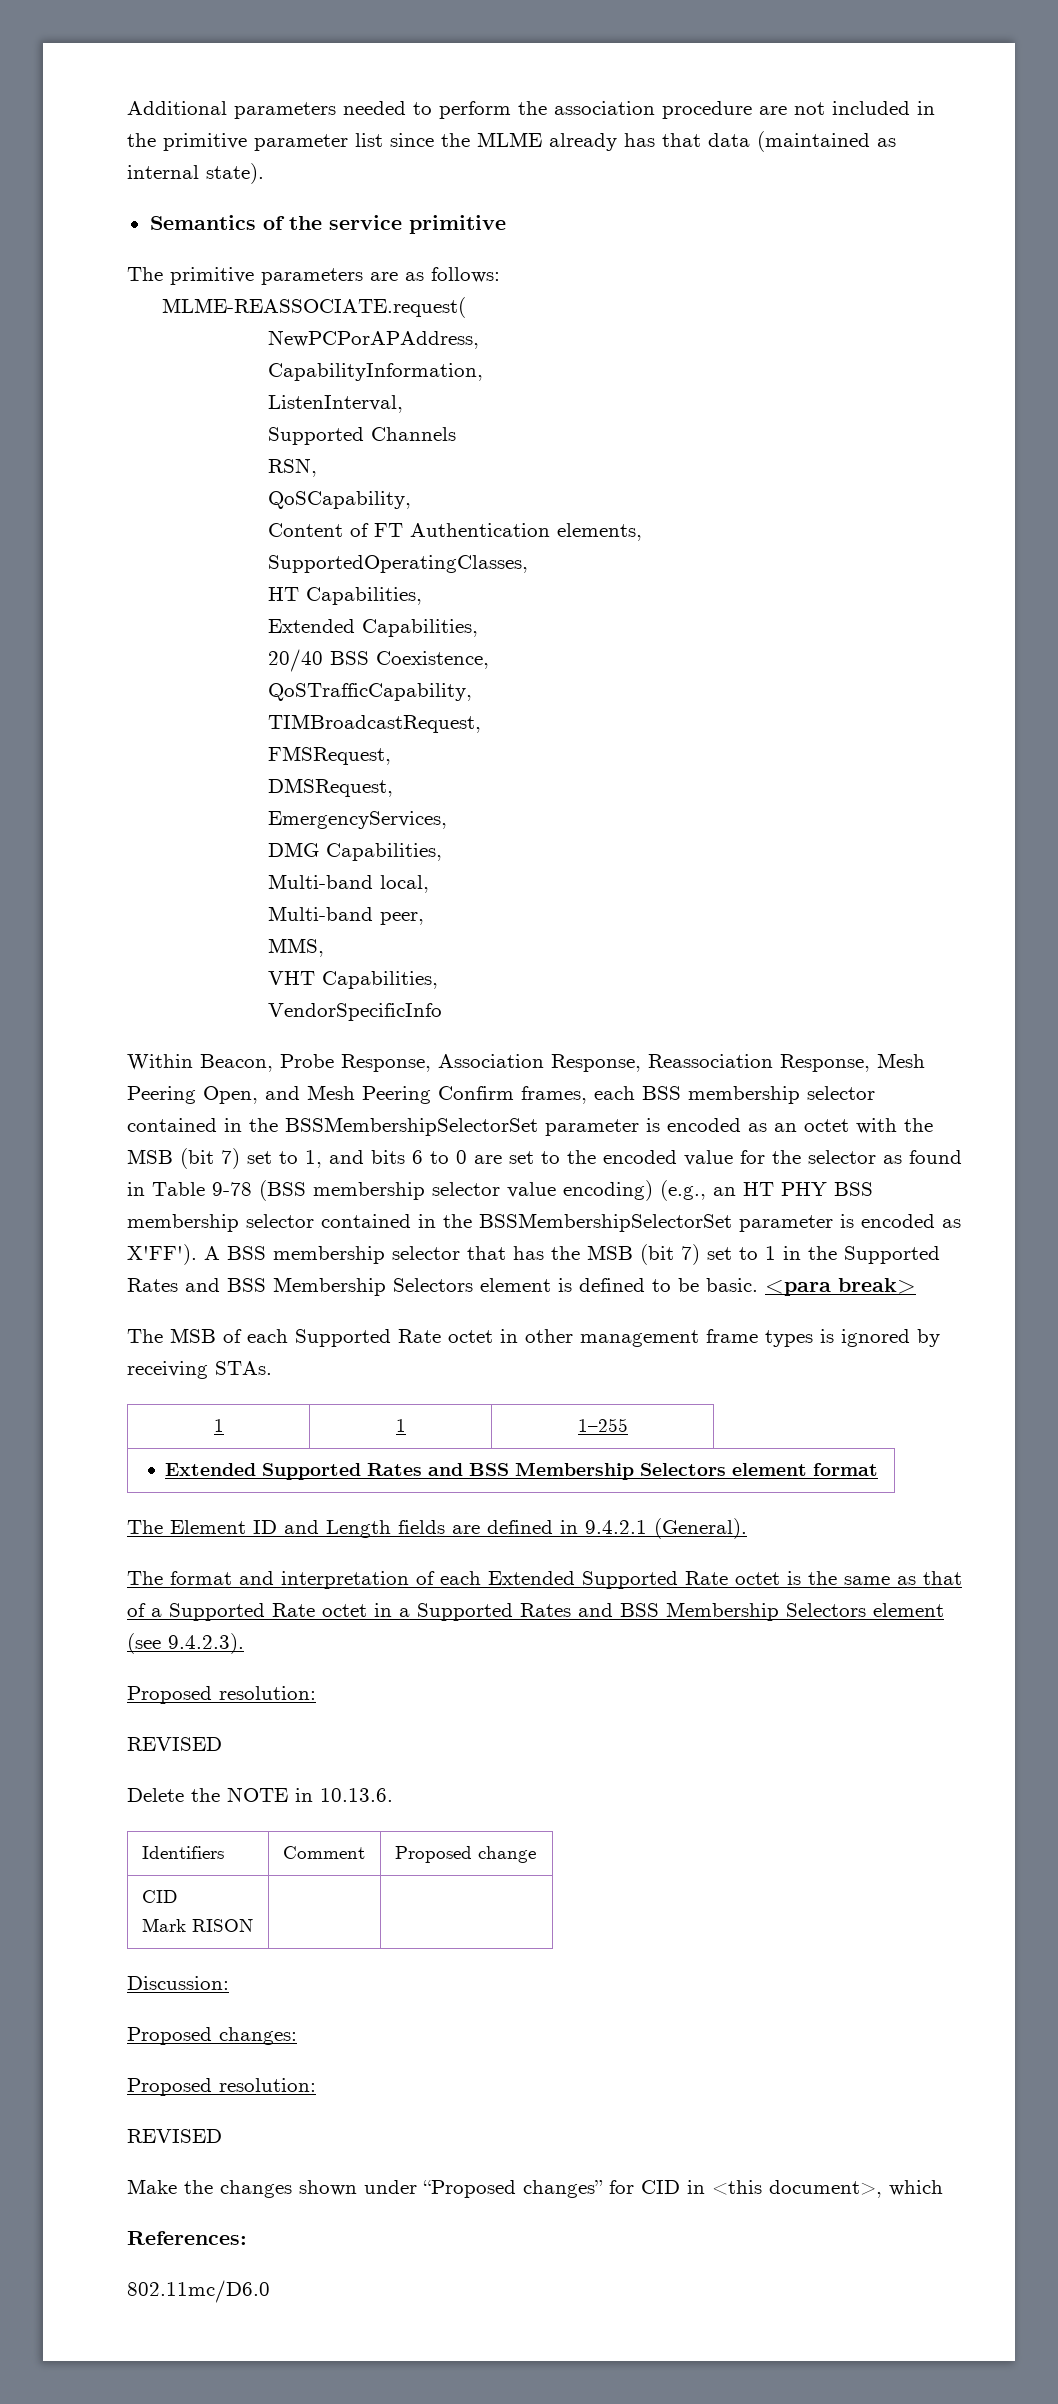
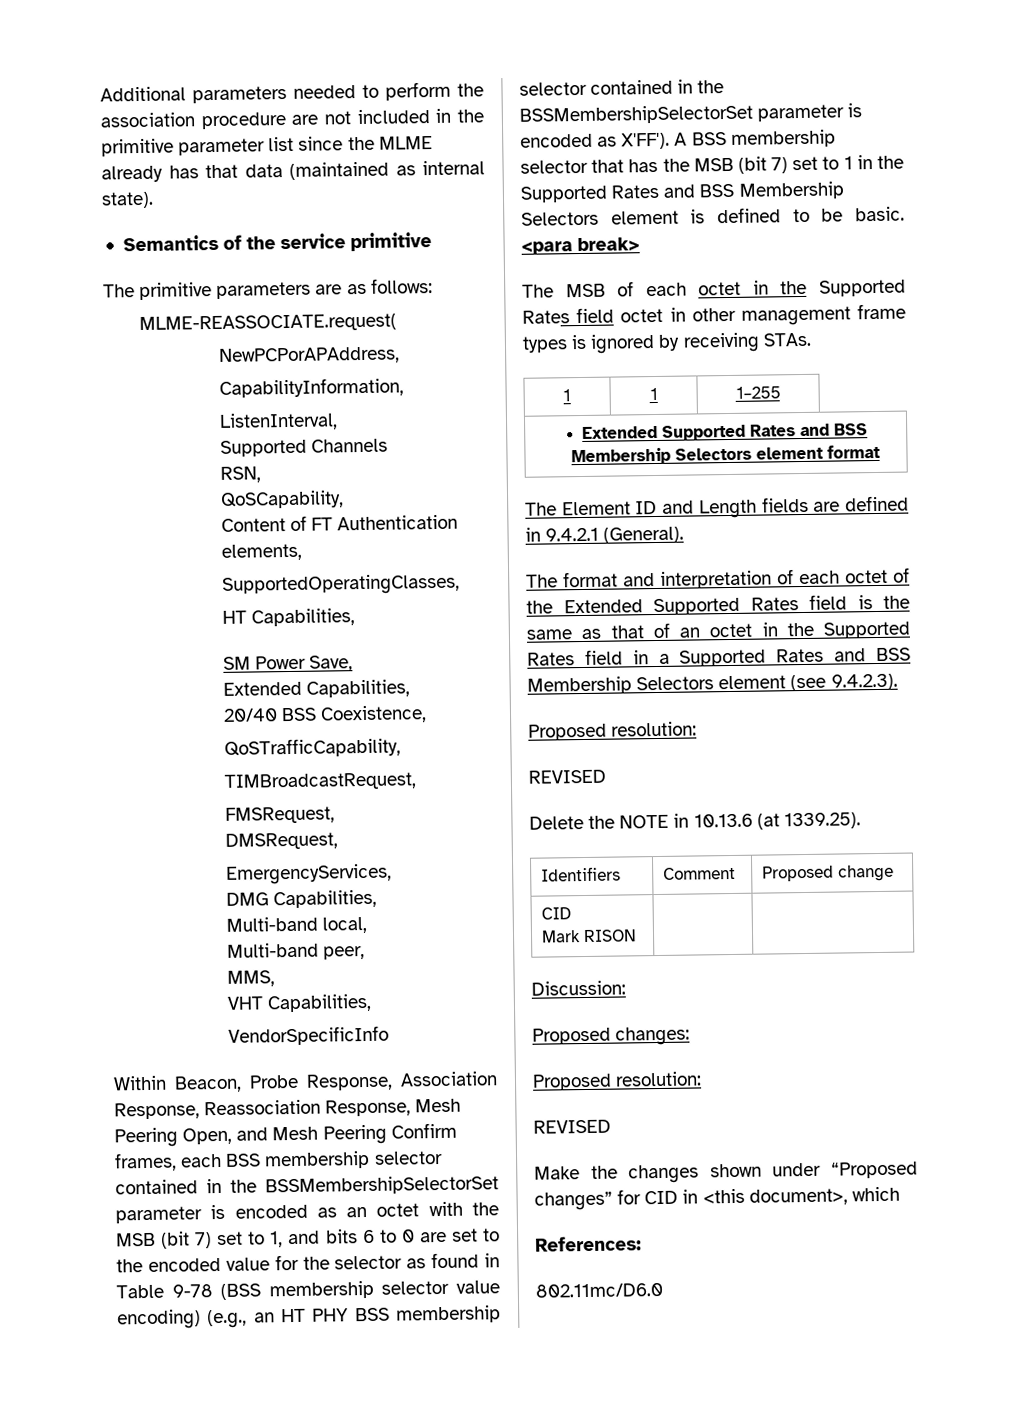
(423, 596) none -> [222,655,354,672] // SM Power Save,
[295,1329,441,1347] Supported Rate -> [698,279,906,297] [522,307,615,324] octet in the Supported Rates field
[488,1571,780,1589] Extended Supported Rate octet -> [845,567,910,584] [526,594,847,616] octet of the Extended Supported Rates field
[151,1603,367,1621] a Supported Rate octet -> [679,621,910,639] [527,649,623,666] an octet in the Supported Rates field
[320,1788,393,1802] 10.13.6. -> [693,812,861,830] 10.13.6 (at 1339.25).

